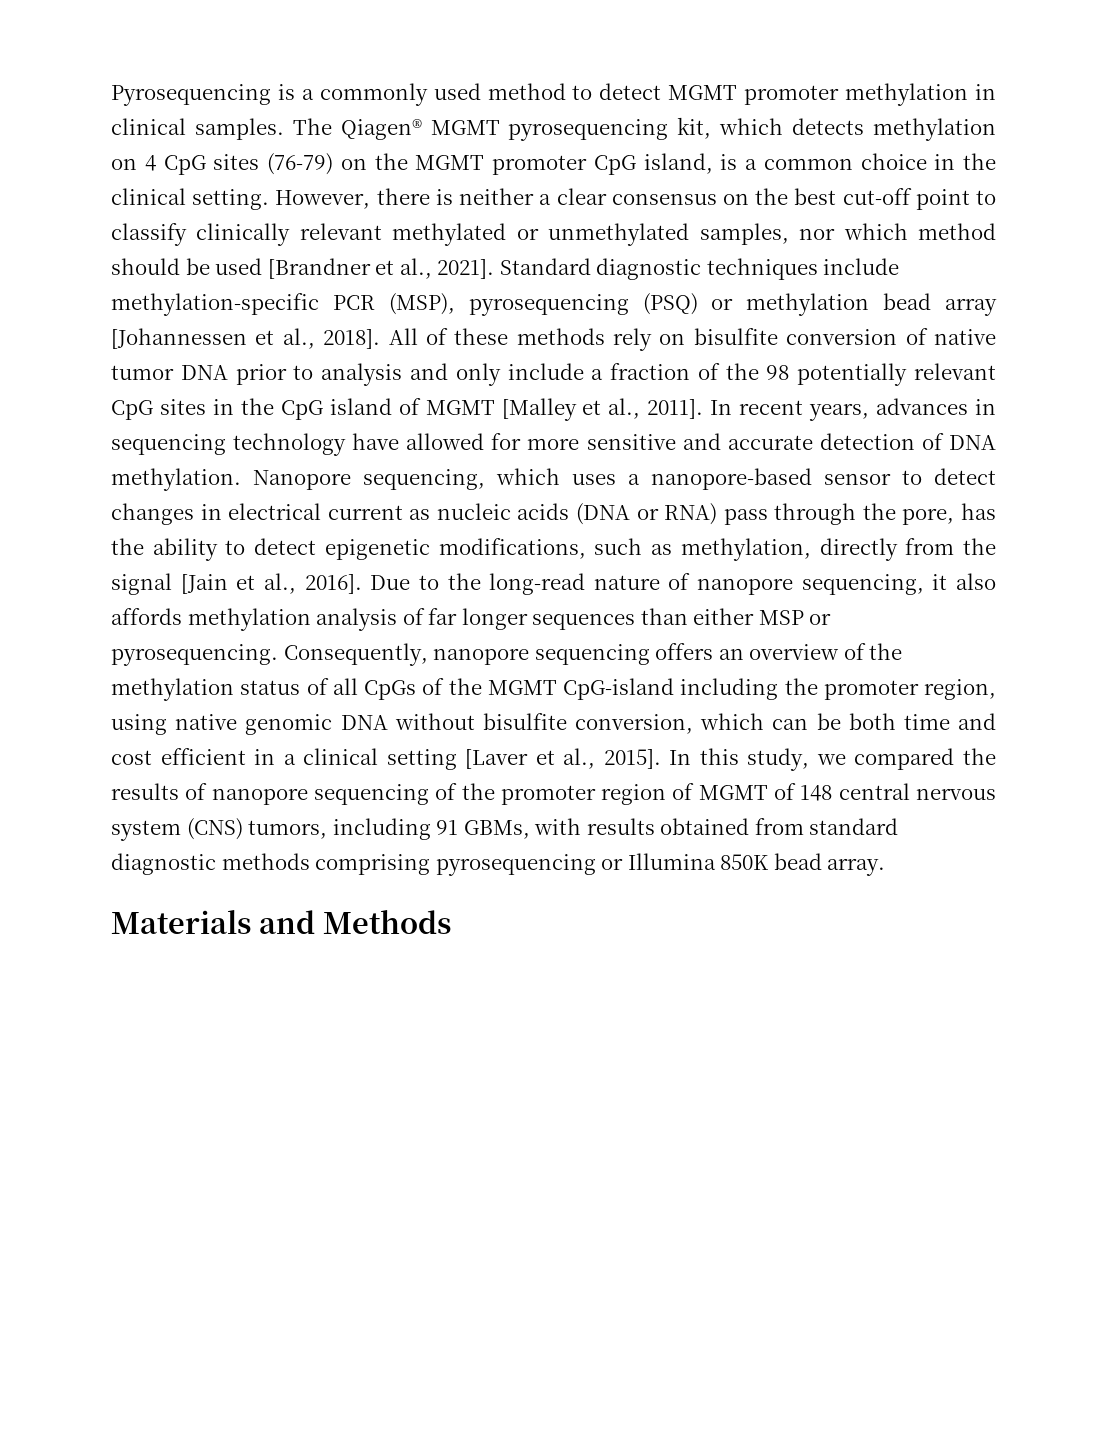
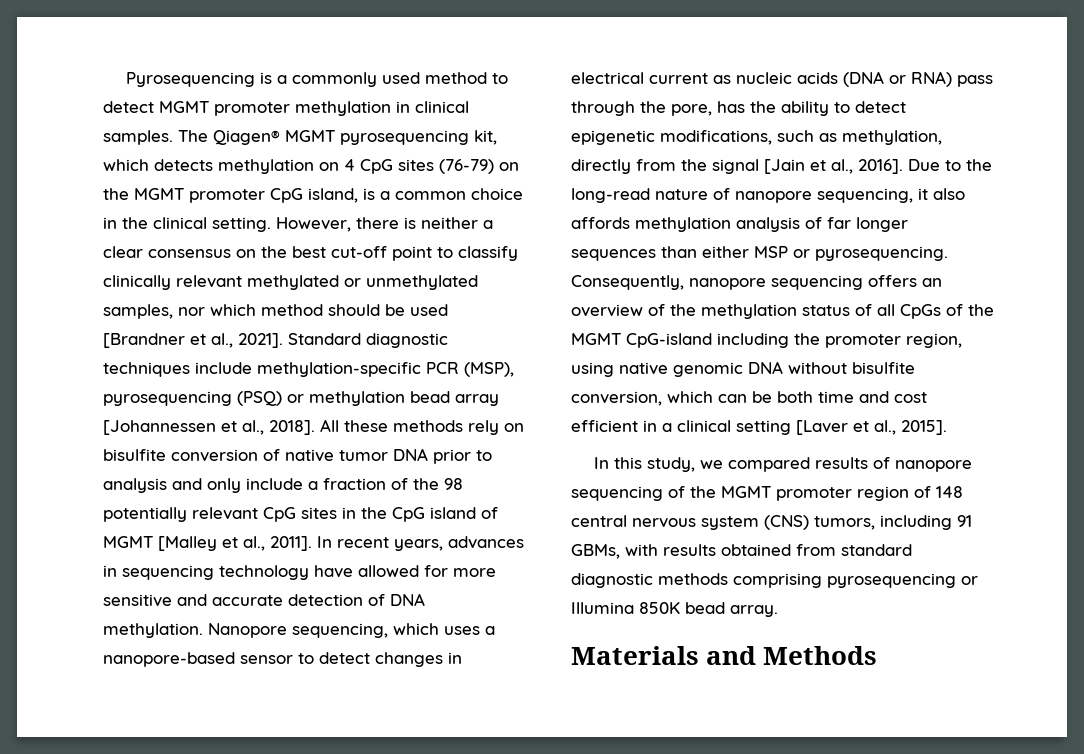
[425,328,448,345] of -> (339, 425) none
(661, 759) none -> (947, 427) //
[963,748,996,765] the -> (810, 464) none
(495, 791) none -> [721,486,771,498] MGMT
[698,783,797,800] MGMT of -> (931, 492) none

